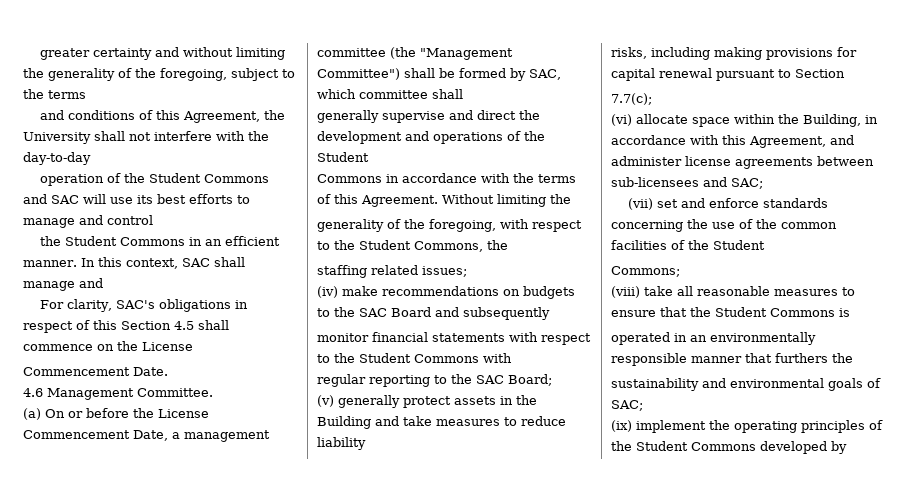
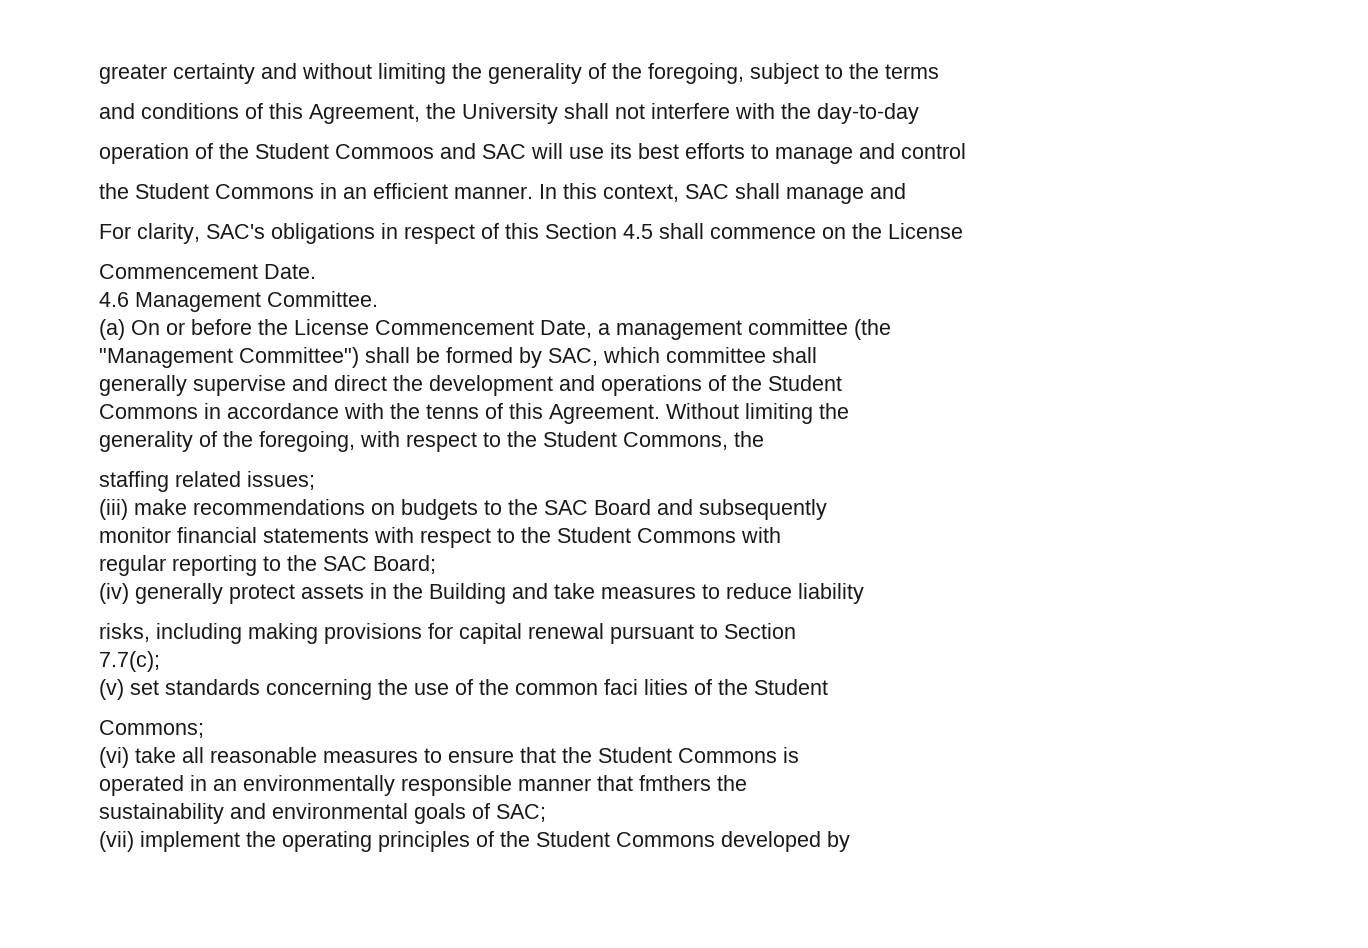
[204,174,270,183] Commons -> [335,144,434,159] Commoos
(416, 53) none -> (891, 329) //
[538,174,576,183] terms -> [426,404,479,419] tenns
[317,286,338,298] (iv) -> [99,499,128,520] (iii)
[317,395,334,407] (v) -> [99,583,129,604] (iv)
[611,114,878,127] [611,135,854,148] [611,156,874,169] [611,177,763,189] [628,198,760,210] (vi) allocate space within the Building, in accordance with this Agreement, and administer license agreements between sub-licensees and SAC; // (vii) set and enforce -> [99,679,159,700] (v) set
[611,240,667,250] facilities -> [604,679,688,695] faci lities
[611,286,640,298] (viii) -> [99,747,129,768] (vi)
[775,353,828,363] furthers -> [639,775,711,791] fmthers
[611,420,632,432] (ix) -> [99,831,134,852] (vii)

